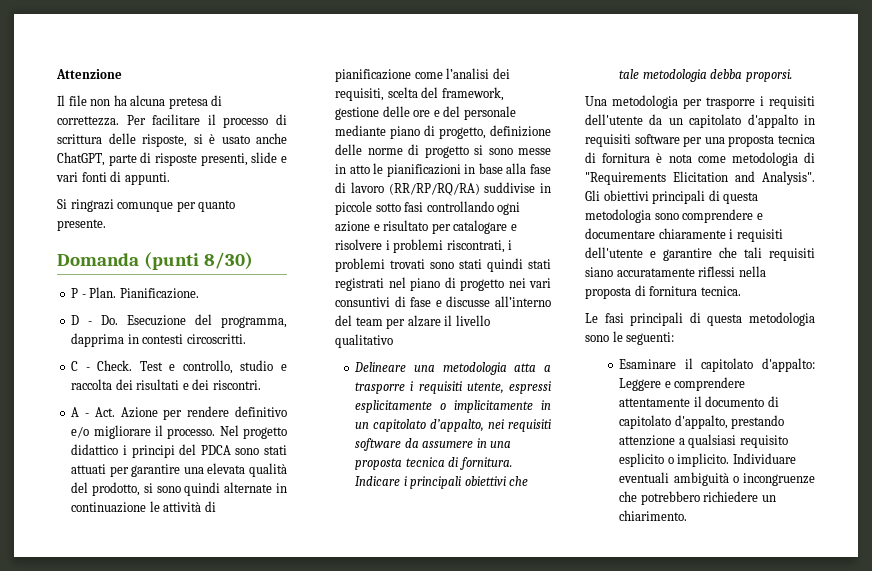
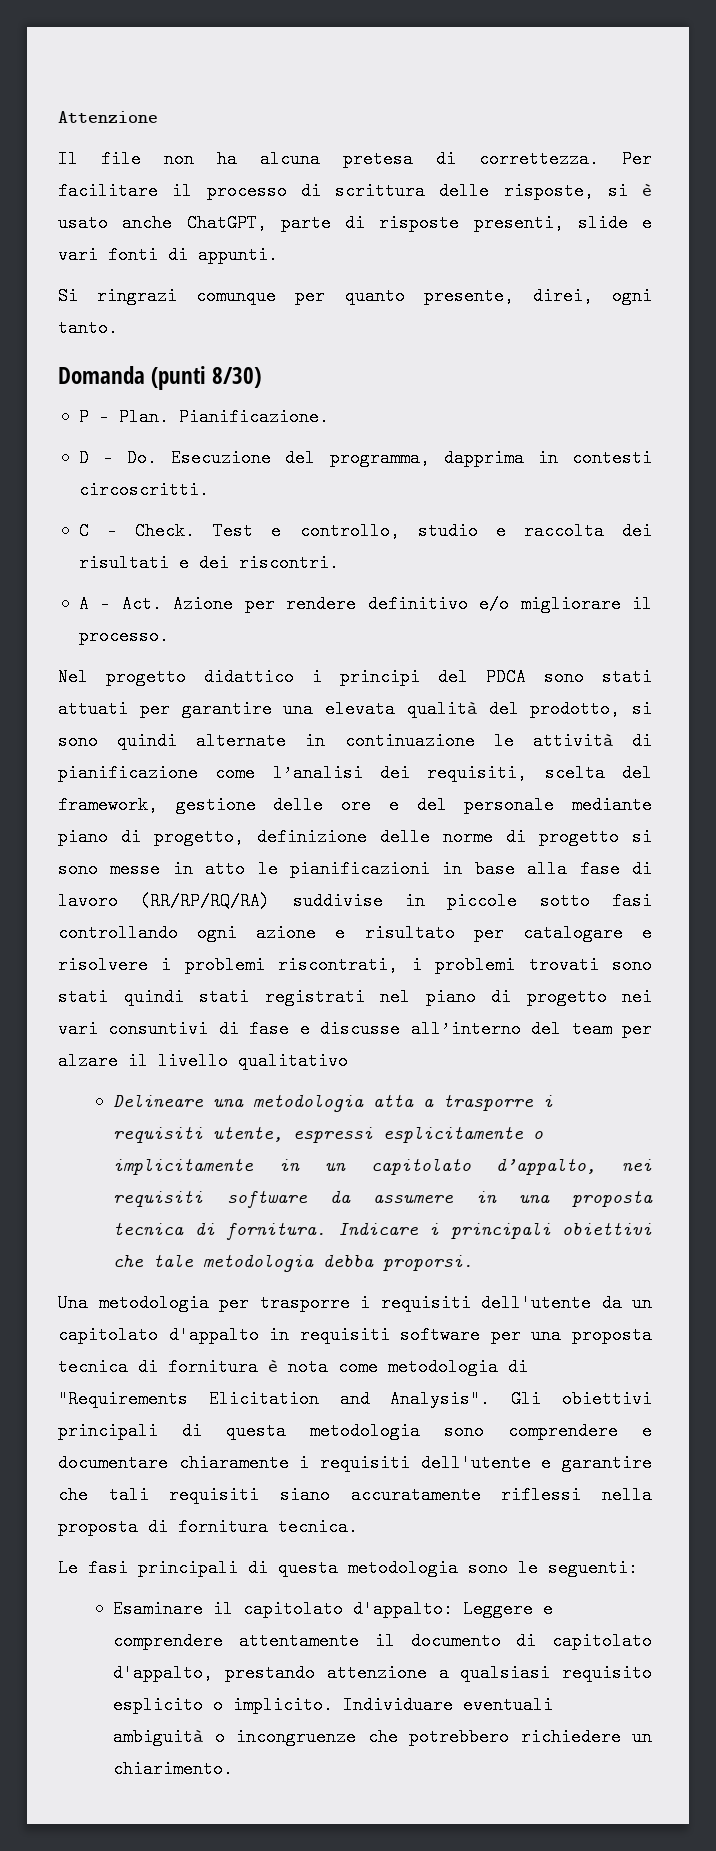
[57,219,106,231] presente. -> [423,287,652,305] [58,319,118,337] presente, direi, ogni tanto.
(216, 433) none -> (169, 636) //

